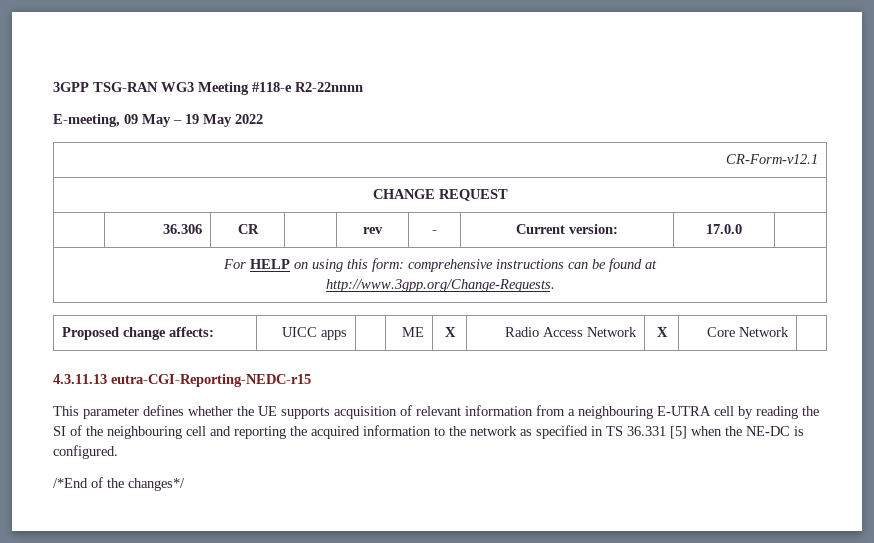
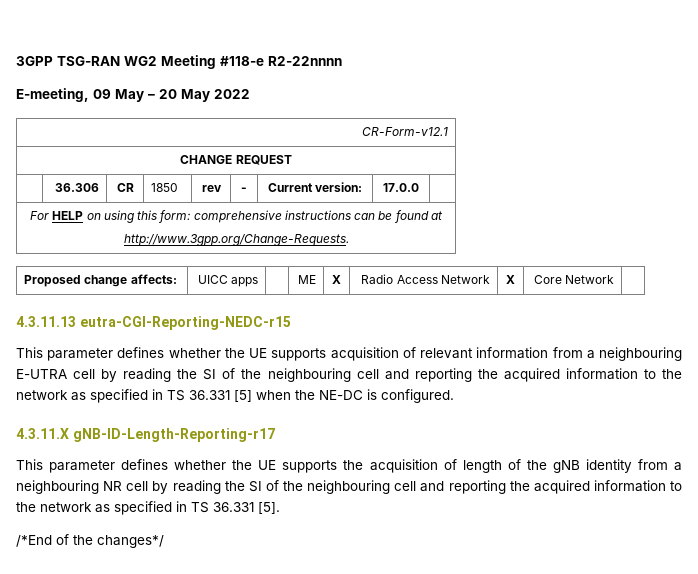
[161,82,194,92] WG3 -> [124,56,157,66] WG2
[185,114,199,124] 19 -> [159,89,177,99] 20
(259, 229) none -> [151,183,179,192] 1850
(118, 452) none -> [16,428,275,442] [16,459,682,473] [16,480,682,494] [16,501,280,515] // 4.3.11.X gNB-ID-Length-Reporting-r17 // This parameter defines whether the UE supports the acquisition of length of the gNB identity from a neighbouring NR cell by reading the SI of the neighbouring cell and reporting the acquired information to the network as specified in TS 36.331 [5].

